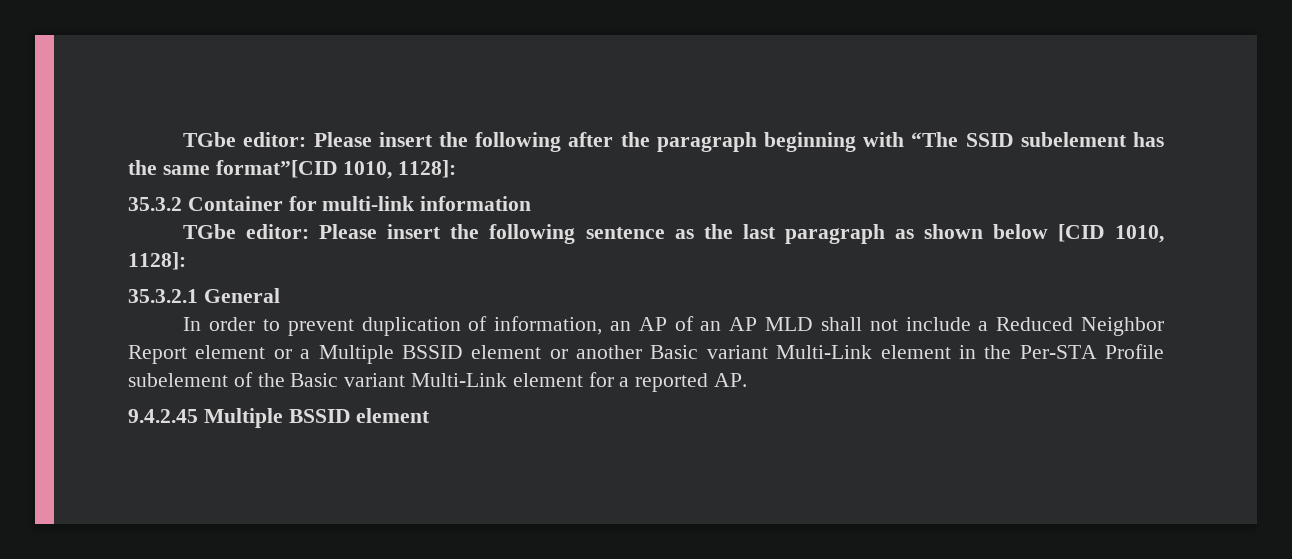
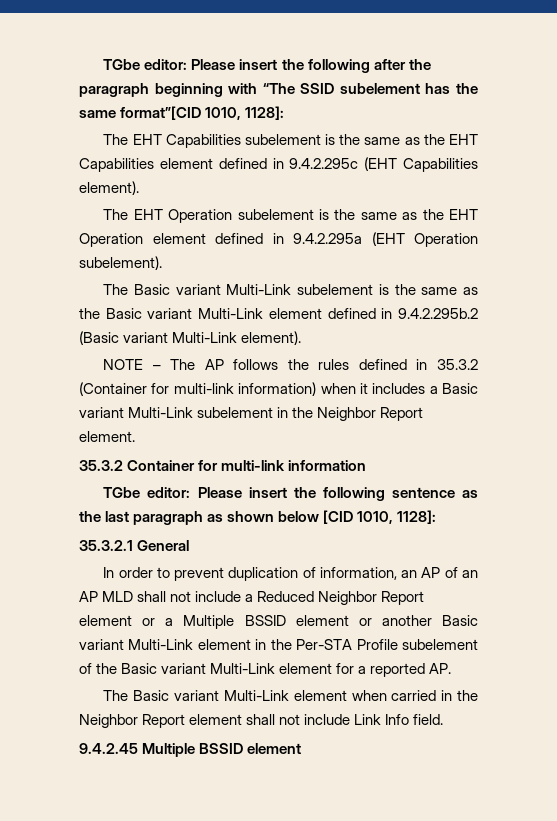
(457, 169) none -> [103,134,478,148] [79,157,478,172] [79,181,139,195] [103,209,478,223] [79,232,478,247] [79,256,162,270] [103,284,478,295] [79,308,479,319] [79,331,302,345] [103,359,479,370] [79,382,478,396] [79,407,424,421] [79,431,135,442] // The EHT Capabilities subelement is the same as the EHT Capabilities element defined in 9.4.2.295c (EHT Capabilities element). // The EHT Operation subelement is the same as the EHT Operation element defined in 9.4.2.295a (EHT Operation subelement). // The Basic variant Multi-Link subelement is the same as the Basic variant Multi-Link element defined in 9.4.2.295b.2 (Basic variant Multi-Link element). // NOTE – The AP follows the rules defined in 35.3.2 (Container for multi-link information) when it includes a Basic variant Multi-Link subelement in the Neighbor Report element.
(748, 380) none -> [103,690,478,701] [79,714,444,728] // The Basic variant Multi-Link element when carried in the Neighbor Report element shall not include Link Info field.

